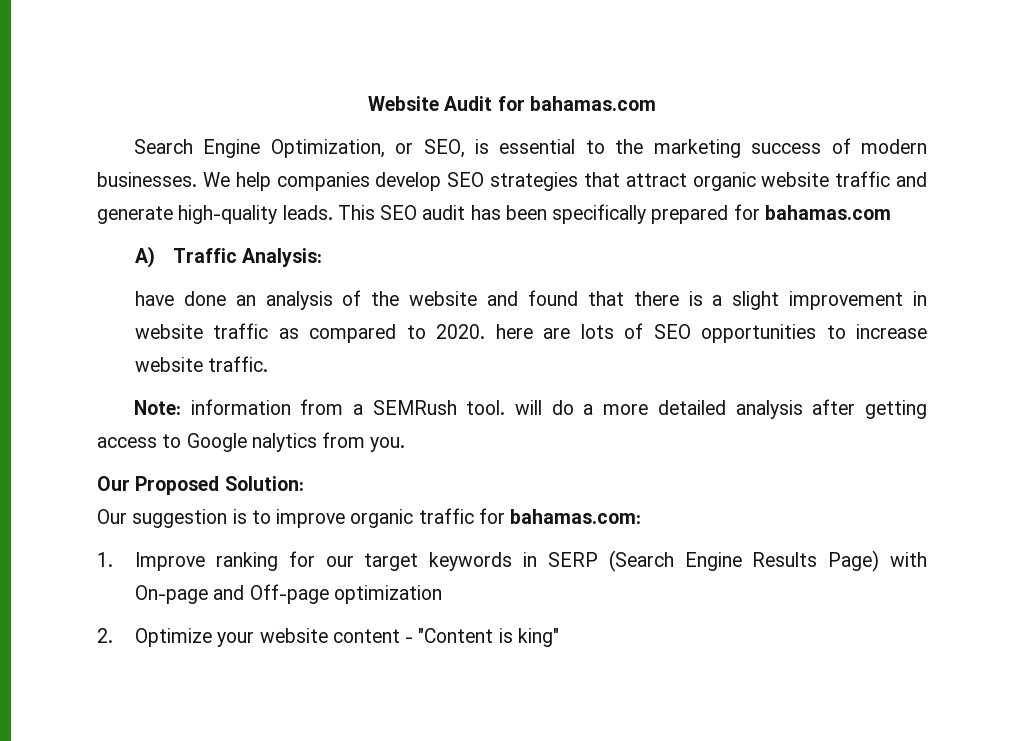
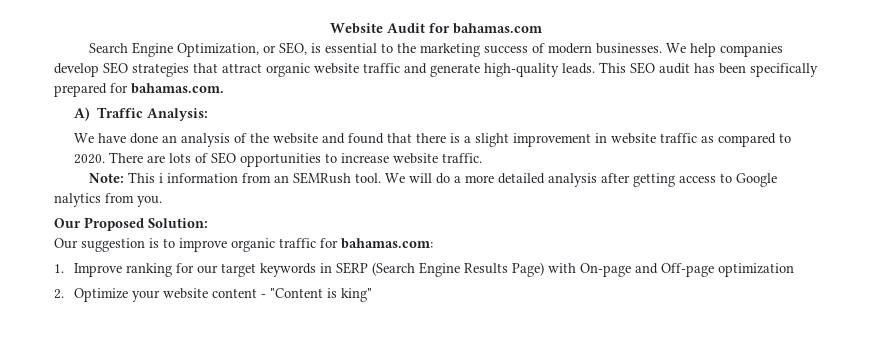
[764,205,891,220] bahamas.com -> [131,83,224,94] bahamas.com.
(323, 257) none -> [73,133,94,143] We
[495,324,533,339] here -> [108,152,143,163] There
(181, 407) none -> [128,172,164,183] This i
[352,404,363,415] a -> [274,175,290,183] an
(506, 407) none -> [385,173,406,183] We

